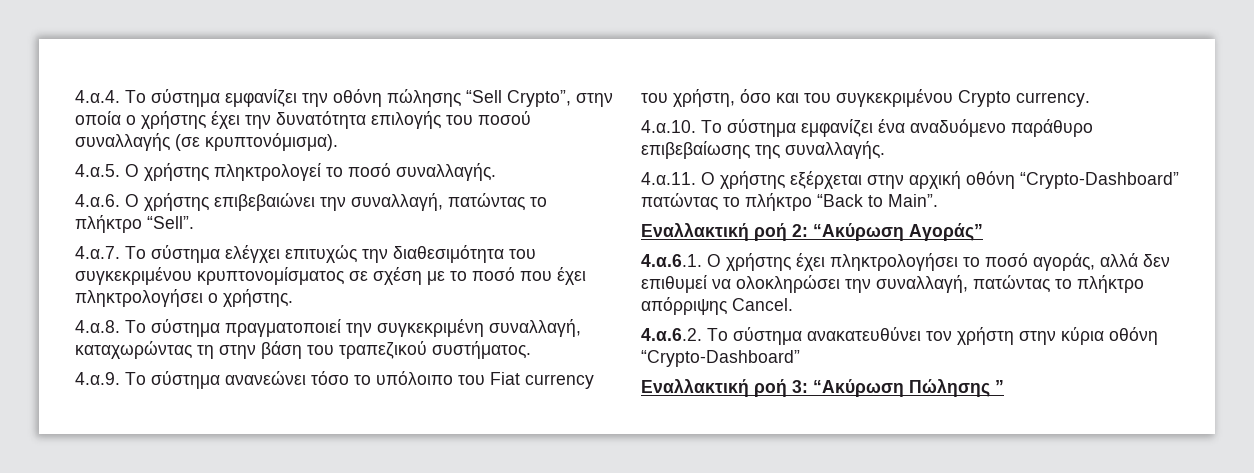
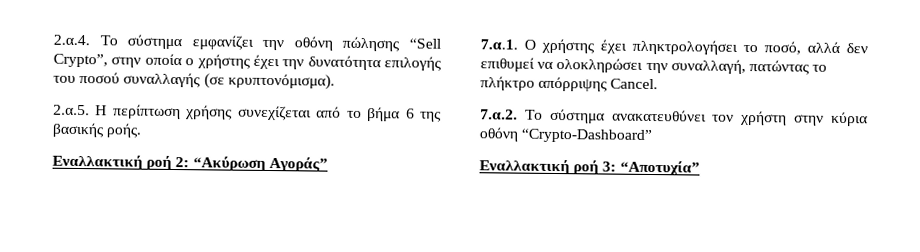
[75,90,120,103] 4.α.4. -> [53,34,90,46] 2.α.4.
[75,163,496,181] [75,193,547,211] [75,215,194,233] [75,245,536,263] [75,267,586,285] [75,289,293,307] [75,319,581,337] [75,341,531,359] [75,371,594,389] [641,89,1090,107] [641,119,1093,137] [641,141,885,159] [641,171,1179,189] [641,193,938,211] 4.α.5. Ο χρήστης πληκτρολογεί το ποσό συναλλαγής. // 4.α.6. Ο χρήστης επιβεβαιώνει την συναλλαγή, πατώντας το πλήκτρο “Sell”. // 4.α.7. Το σύστημα ελέγχει επιτυχώς την διαθεσιμότητα του συγκεκριμένου κρυπτονομίσματος σε σχέση με το ποσό που έχει πληκτρολογήσει ο χρήστης. // 4.α.8. Το σύστημα πραγματοποιεί την συγκεκριμένη συναλλαγή, καταχωρώντας τη στην βάση του τραπεζικού συστήματος. // 4.α.9. Το σύστημα ανανεώνει τόσο το υπόλοιπο του Fiat currency του χρήστη, όσο και του συγκεκριμένου Crypto currency. // 4.α.10. Το σύστημα εμφανίζει ένα αναδυόμενο παράθυρο επιβεβαίωσης της συναλλαγής. // 4.α.11. Ο χρήστης εξέρχεται στην αρχική οθόνη “Crypto-Dashboard” πατώντας το πλήκτρο “Back to Main”. -> [53,104,442,122] [52,122,143,138] 2.α.5. Η περίπτωση χρήσης συνεχίζεται από το βήμα 6 της βασικής ροής.
[641,254,702,267] 4.α.6.1. -> [480,39,518,50] 7.α.1.
[985,253,1095,271] ποσό αγοράς, -> [764,41,801,55] ποσό,
[641,328,702,341] 4.α.6.2. -> [480,109,518,120] 7.α.2.
[813,379,1004,397] “Ακύρωση Πώλησης ” -> [619,160,700,176] “Αποτυχία”

